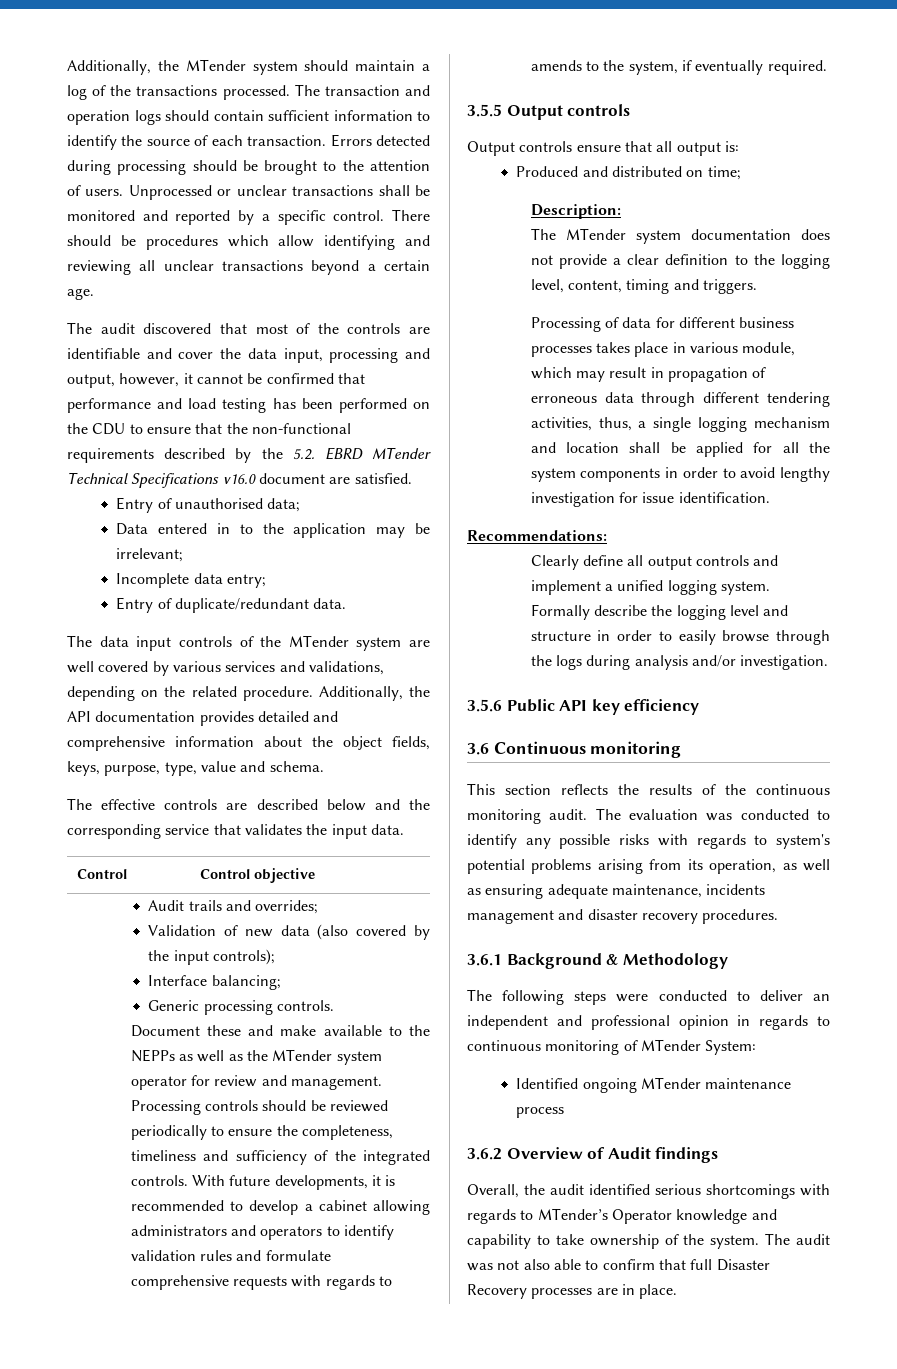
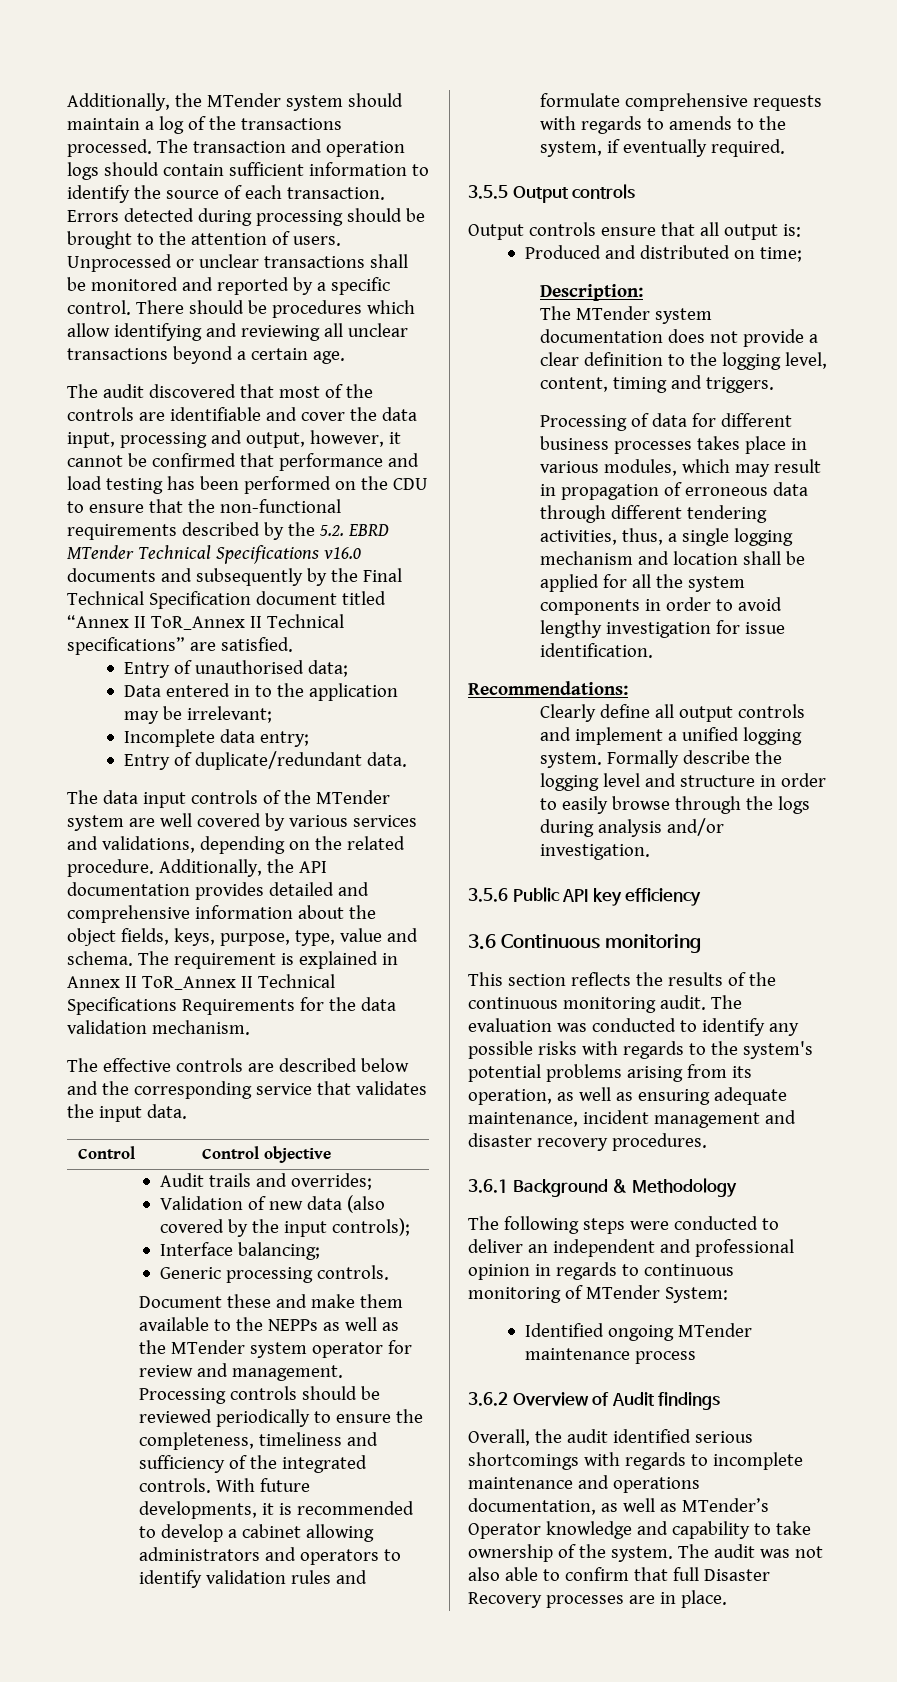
[258,473,325,484] document -> [67,568,402,586] [67,591,386,609] [67,614,344,630] [67,637,185,655] documents and subsequently by the Final Technical Specification document titled “Annex II ToR_Annex II Technical specifications”
(324, 766) none -> [137,951,398,969] [67,974,335,990] [67,997,396,1015] [67,1020,250,1035] The requirement is explained in Annex II ToR_Annex II Technical Specifications Requirements for the data validation mechanism.
(317, 1030) none -> [360,1294,404,1308] them
[742,342,796,356] module, -> [604,459,678,476] modules,
(768, 840) none -> [710,1041,738,1055] the
[706,884,766,895] incidents -> [582,1110,649,1124] incident
(534, 1215) none -> [712,1452,803,1470] [468,1475,700,1493] [468,1498,677,1515] incomplete maintenance and operations documentation, as well as

